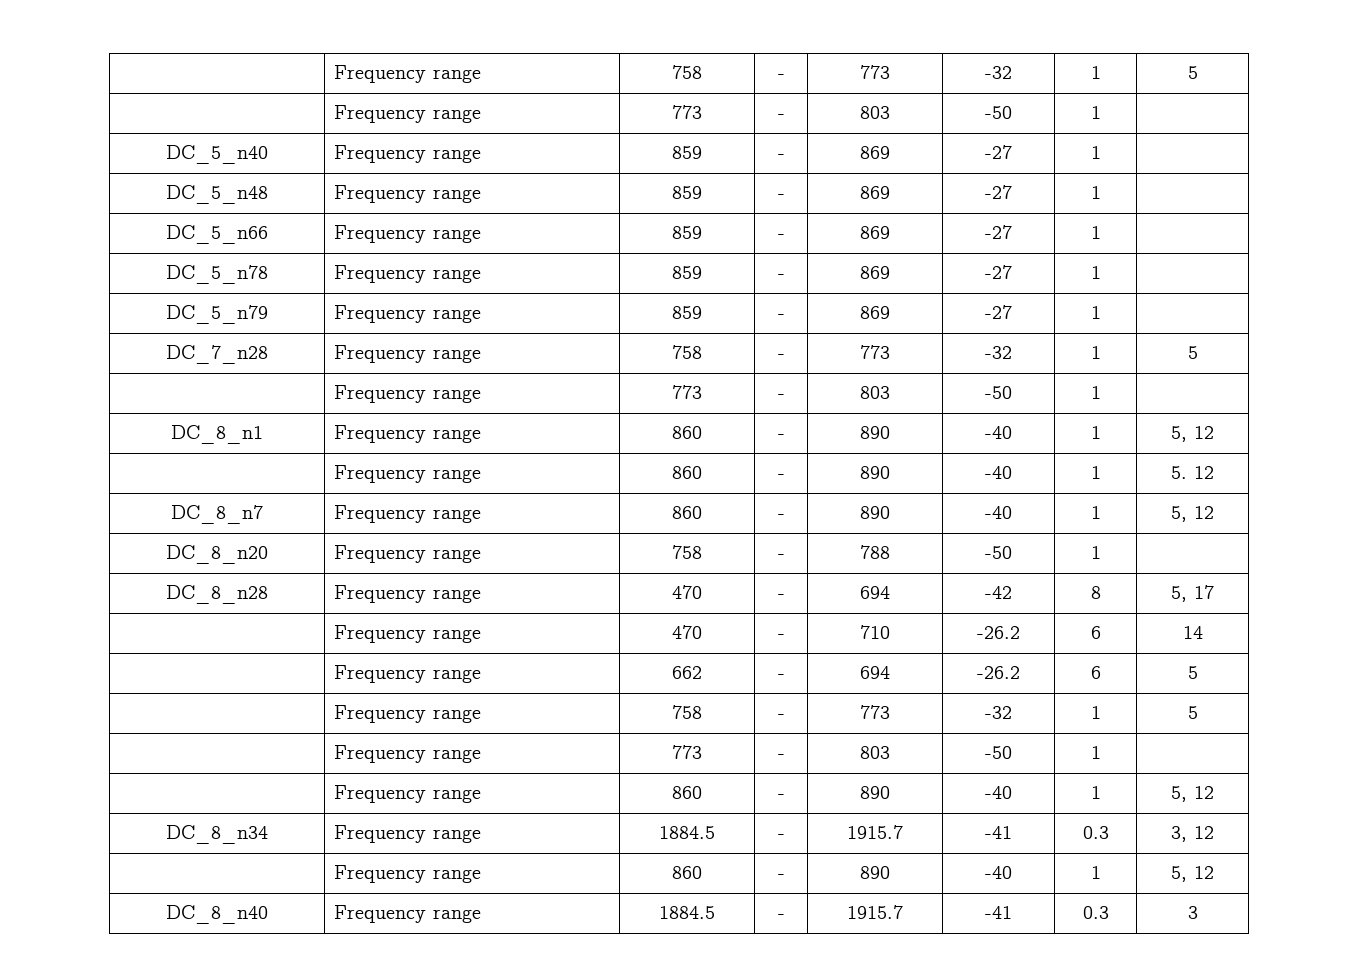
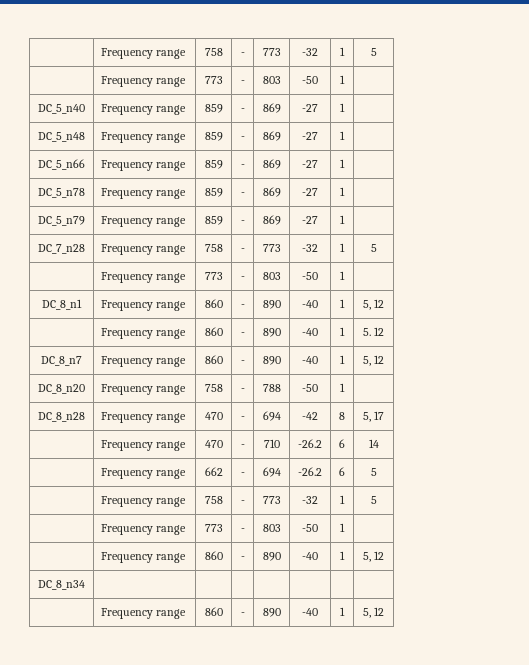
[333,825,481,843] [659,826,715,839] [777,834,785,839] [847,825,903,839] [985,826,1012,839] [1082,826,1109,839] [1171,826,1214,842] [333,865,481,883] [672,866,702,879] [777,874,785,879] [860,866,890,879] [985,866,1012,879] [1090,866,1101,879] [1171,866,1214,882] [166,905,268,924] [333,905,481,923] [659,906,715,919] [777,914,785,919] [847,905,903,919] [985,906,1012,919] [1082,906,1109,919] [1187,906,1198,919] Frequency range | 1884.5 | - | 1915.7 | -41 | 0.3 | 3, 12 // | Frequency range | 860 | - | 890 | -40 | 1 | 5, 12 // DC_8_n40 | Frequency range | 1884.5 | - | 1915.7 | -41 | 0.3 | 3 -> [101,608,187,619] [204,607,223,616] [240,612,245,616] [262,608,281,617] [302,608,318,616] [340,607,345,616] [362,607,385,618] | | | | | | // | Frequency range | 860 | - | 890 | -40 | 1 | 5, 12

